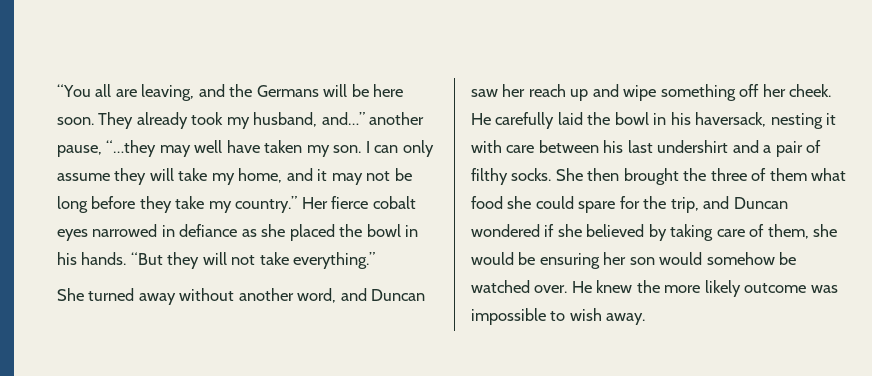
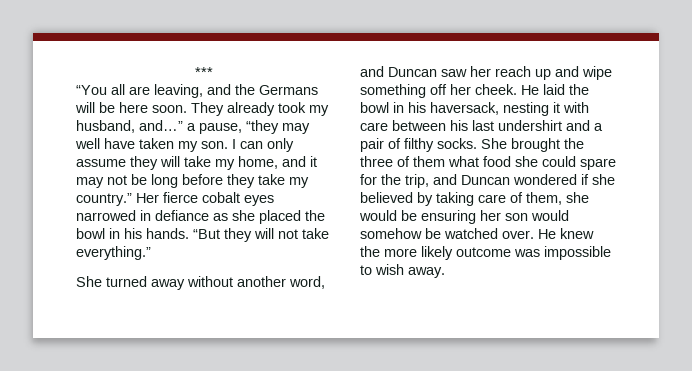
(57, 90) none -> [195,67,213,77] *** //
[369,112,425,125] [57,140,157,157] another pause, “…they -> [187,120,279,134] a pause, “they
[495,112,555,129] carefully -> (539, 90) none
[587,168,620,181] then -> (507, 143) none

